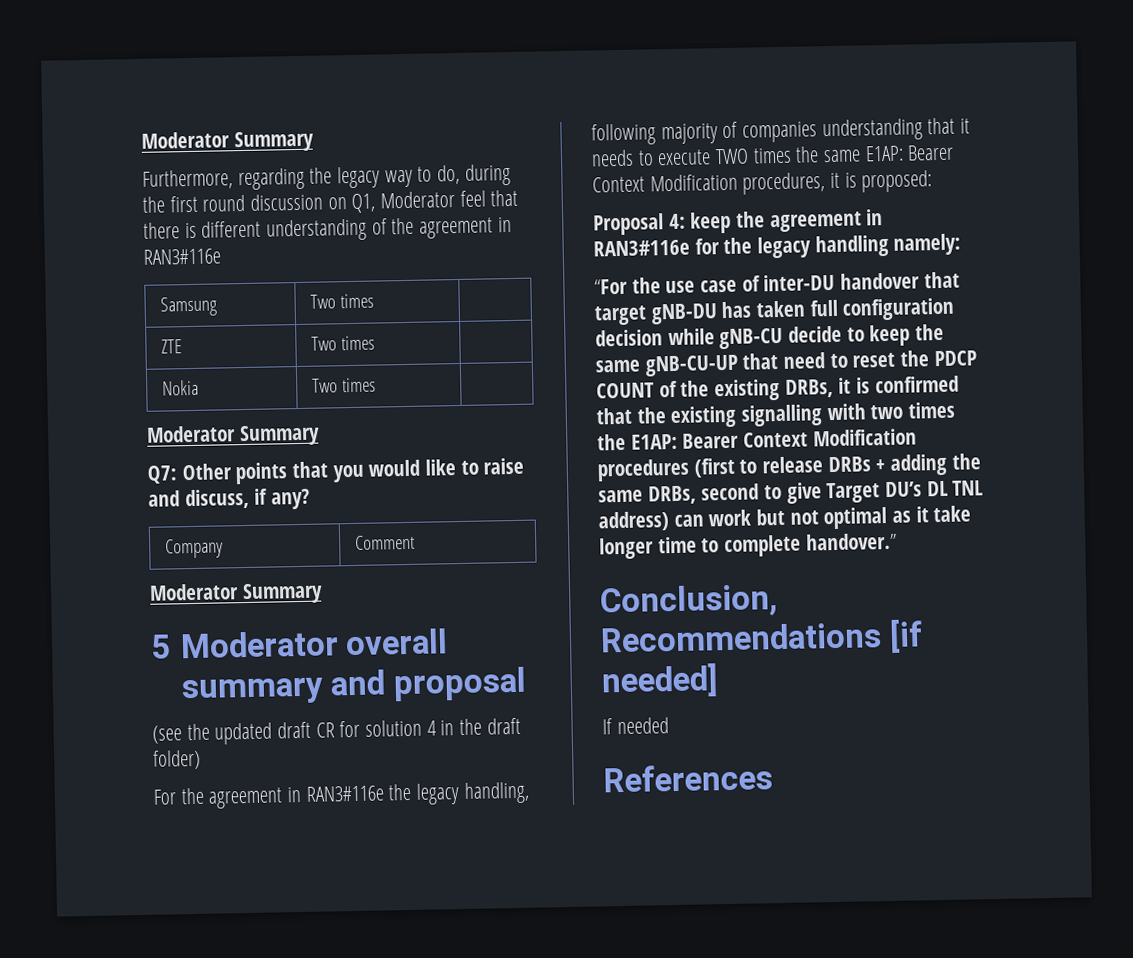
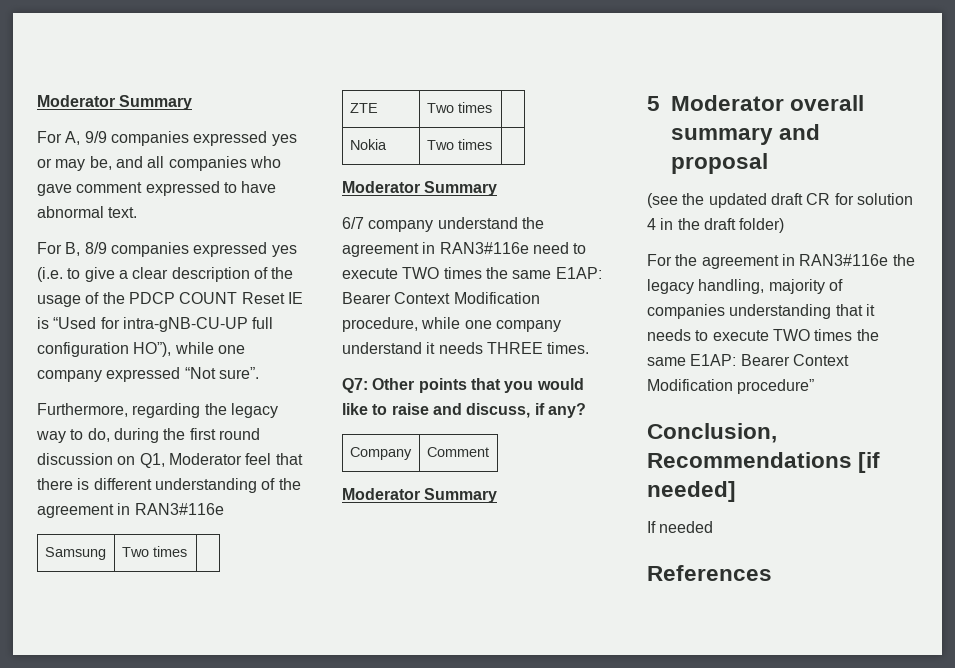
[141,130,314,153] Moderator Summary -> [37,95,193,110] [37,131,297,146] [37,156,281,171] [37,181,277,196] [37,206,138,218] [37,242,297,257] [37,267,294,282] [37,292,303,307] [37,317,274,332] [37,342,245,357] [37,367,259,382] Moderator Summary // For A, 9/9 companies expressed yes or may be, and all companies who gave comment expressed to have abnormal text. // For B, 8/9 companies expressed yes (i.e. to give a clear description of the usage of the PDCP COUNT Reset IE is “Used for intra-gNB-CU-UP full configuration HO”), while one company expressed “Not sure”.
(320, 435) none -> [342,217,544,232] [342,242,587,257] [342,267,602,279] [342,292,540,304] [342,317,561,332] [342,342,590,354] // 6/7 company understand the agreement in RAN3#116e need to execute TWO times the same E1AP: Bearer Context Modification procedure, while one company understand it needs THREE times.
[591,123,656,146] following -> (765, 286) none
[742,170,933,195] [593,209,884,236] [593,233,962,259] [594,271,960,295] [594,297,956,326] [595,323,945,350] [595,350,977,377] [596,375,959,402] [596,401,956,429] [597,428,917,451] [597,453,981,482] [598,480,984,505] [598,505,972,532] [599,532,897,560] procedures, it is proposed: // Proposal 4: keep the agreement in RAN3#116e for the legacy handling namely: // “For the use case of inter-DU handover that target gNB-DU has taken full configuration decision while gNB-CU decide to keep the same gNB-CU-UP that need to reset the PDCP COUNT of the existing DRBs, it is confirmed that the existing signalling with two times the E1AP: Bearer Context Modification procedures (first to release DRBs + adding the same DRBs, second to give Target DU’s DL TNL address) can work but not optimal as it take longer time to complete handover.” -> [737,379,815,394] procedure”

